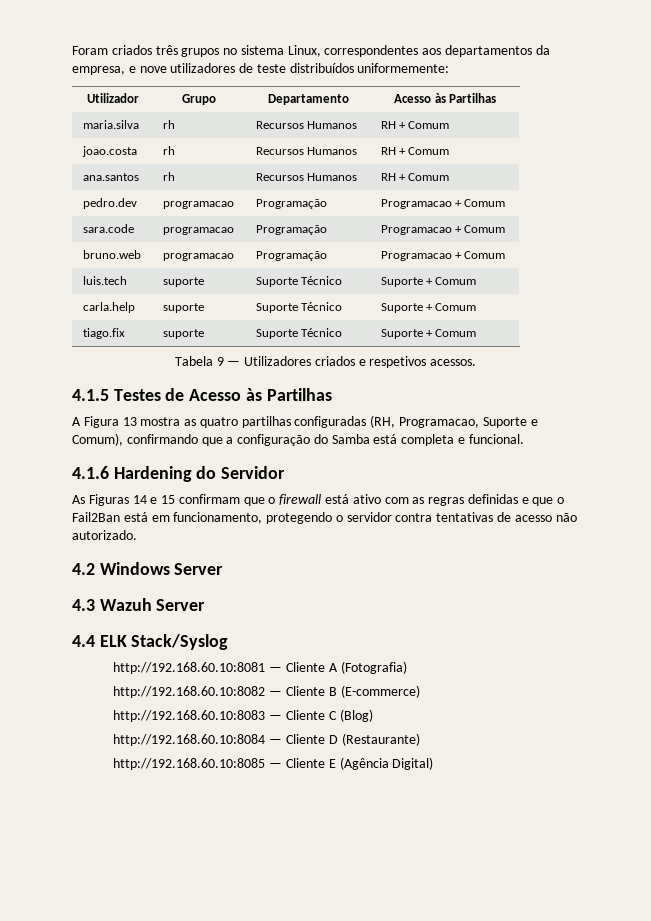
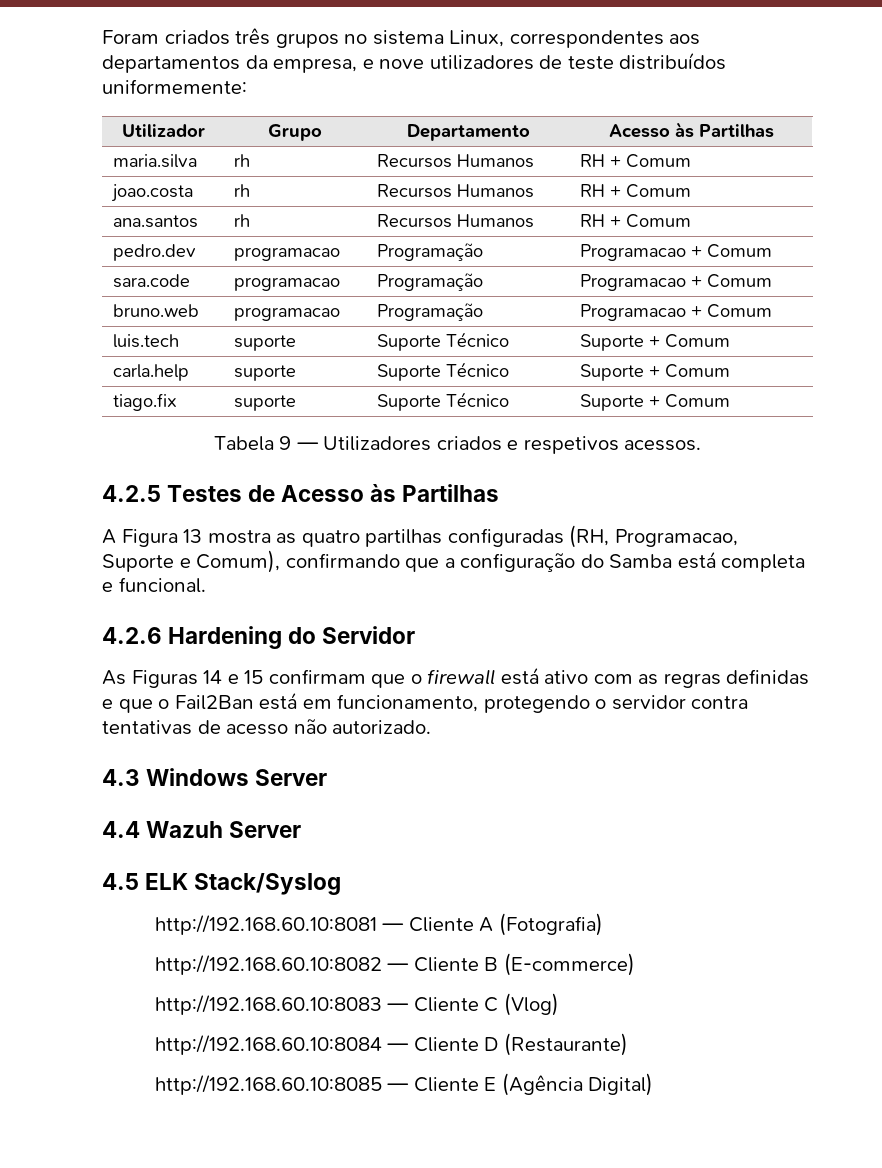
[72,389,109,401] 4.1.5 -> [102,485,161,502] 4.2.5
[72,466,109,479] 4.1.6 -> [102,627,162,644] 4.2.6
[72,563,95,575] 4.2 -> [102,769,140,786] 4.3
[72,599,95,611] 4.3 -> [102,821,140,838] 4.4
[72,635,95,647] 4.4 -> [102,873,139,890] 4.5
[339,709,373,722] (Blog) -> [503,993,559,1016] (Vlog)

